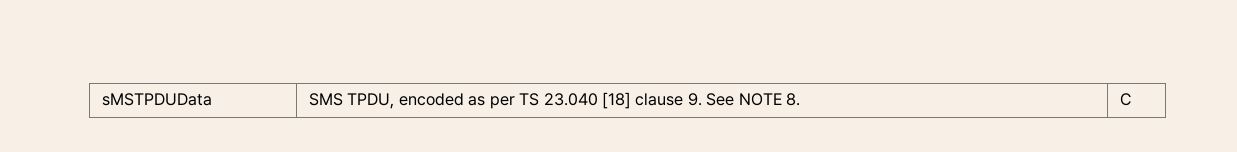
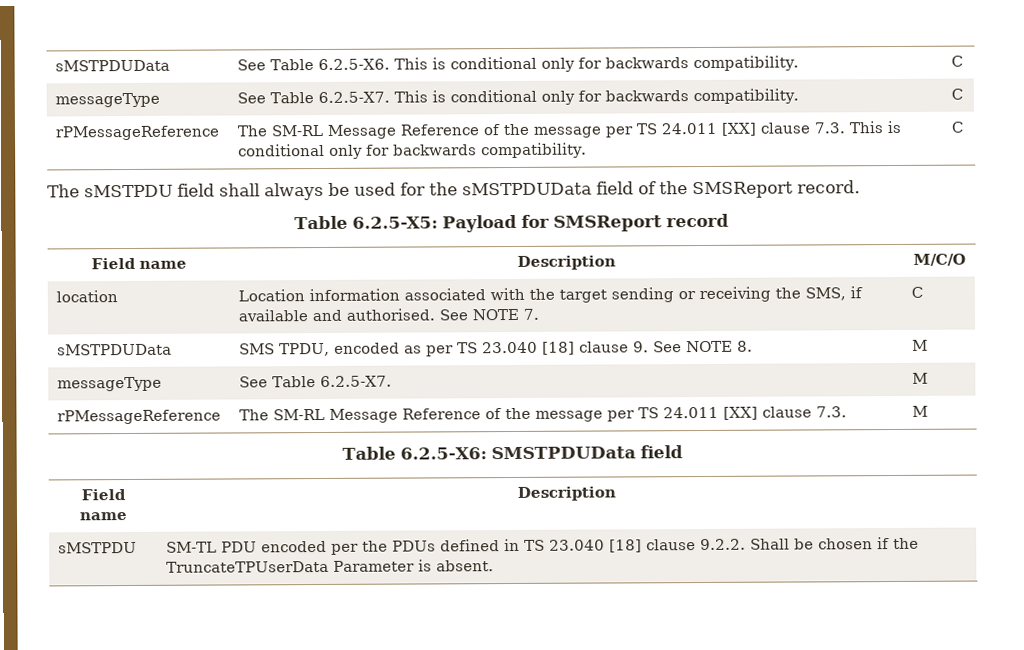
[101,93,212,106] sMSTPDUData -> [55,59,171,72] [237,55,800,72] [951,55,964,67] [55,92,161,108] [237,88,800,105] [951,88,964,100] [55,125,221,141] [237,120,902,139] [238,142,588,159] [951,121,964,133] [47,180,860,201] [293,213,730,233] [91,257,187,270] [517,255,616,270] [912,253,966,266] [56,290,119,303] [238,286,864,303] [238,308,540,322] [911,286,924,298] [57,343,173,356] sMSTPDUData | See Table 6.2.5-X6. This is conditional only for backwards compatibility. | C // messageType | See Table 6.2.5-X7. This is conditional only for backwards compatibility. | C // rPMessageReference | The SM-RL Message Reference of the message per TS 24.011 [XX] clause 7.3. This is conditional only for backwards compatibility. | C // The sMSTPDU field shall always be used for the sMSTPDUData field of the SMSReport record. // Table 6.2.5-X5: Payload for SMSReport record // Field name | Description | M/C/O // location | Location information associated with the target sending or receiving the SMS, if available and authorised. See NOTE 7. | C // sMSTPDUData
[1119,93,1131,106] C -> [912,339,929,351] [57,376,163,392] [239,375,393,388] [912,372,929,384] [57,409,222,425] [239,406,848,423] [912,405,929,417] [342,445,683,460] [81,489,126,501] [79,512,128,521] [517,486,616,501] [58,541,138,554] [166,537,920,555] [166,559,495,573] M // messageType | See Table 6.2.5-X7. | M // rPMessageReference | The SM-RL Message Reference of the message per TS 24.011 [XX] clause 7.3. | M // Table 6.2.5-X6: SMSTPDUData field // Field name | Description // sMSTPDU | SM-TL PDU encoded per the PDUs defined in TS 23.040 [18] clause 9.2.2. Shall be chosen if the TruncateTPUserData Parameter is absent.

